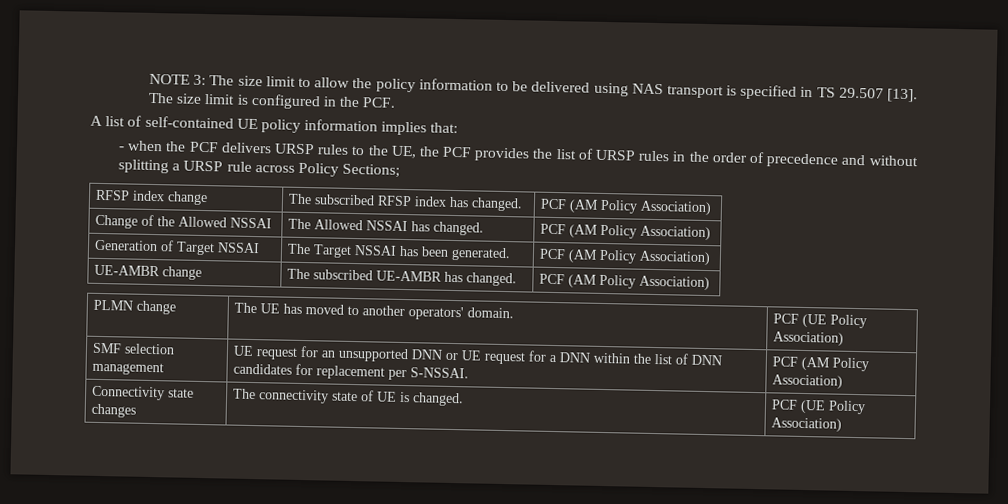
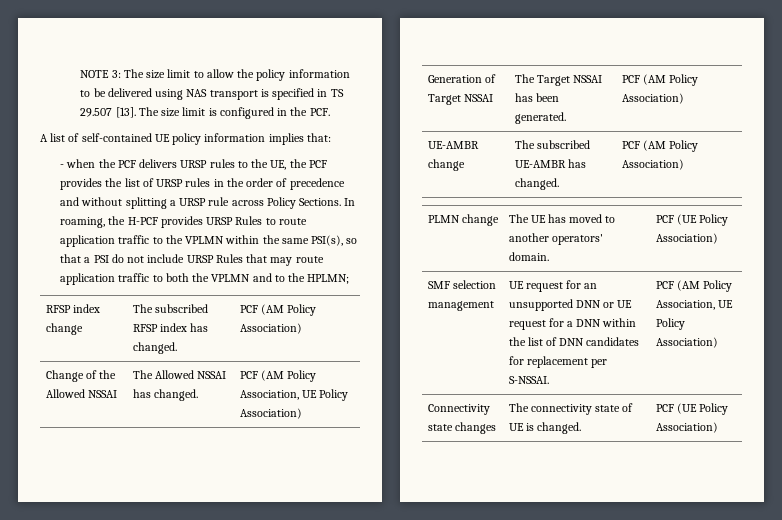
[342,163,401,178] Sections; -> [299,198,356,206] [60,216,307,228] [60,235,358,247] [60,254,324,266] [60,273,350,285] Sections. In roaming, the H-PCF provides URSP Rules to route application traffic to the VPLMN within the same PSI(s), so that a PSI do not include URSP Rules that may route application traffic to both the VPLMN and to the HPLMN;
(637, 231) none -> [239,389,349,401] Association, UE Policy
(869, 364) none -> [655,300,733,310] [655,318,685,330] Association, UE Policy

